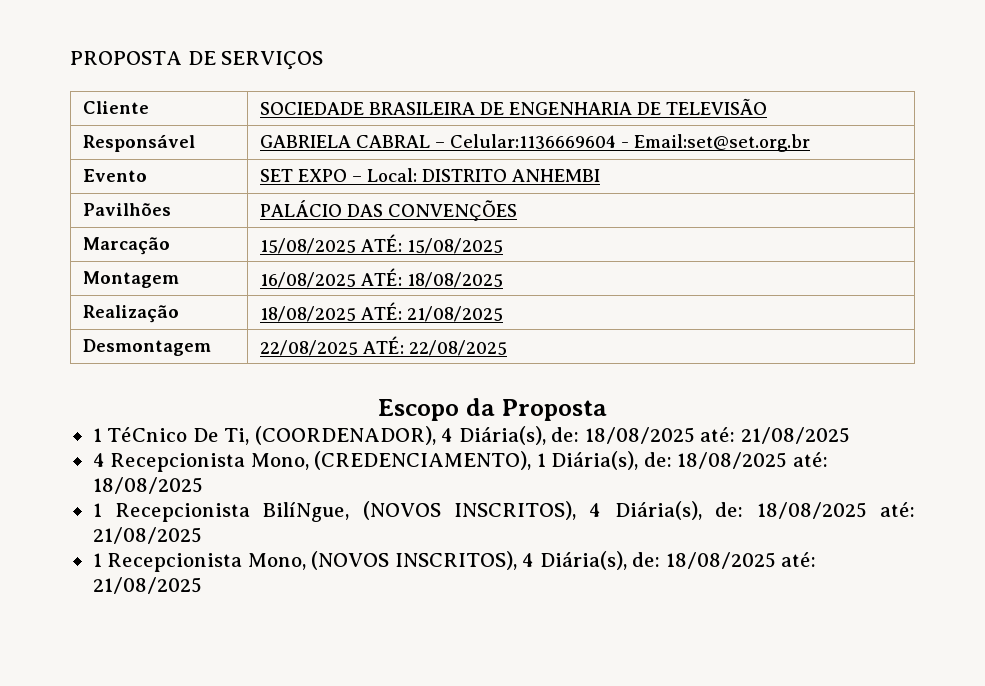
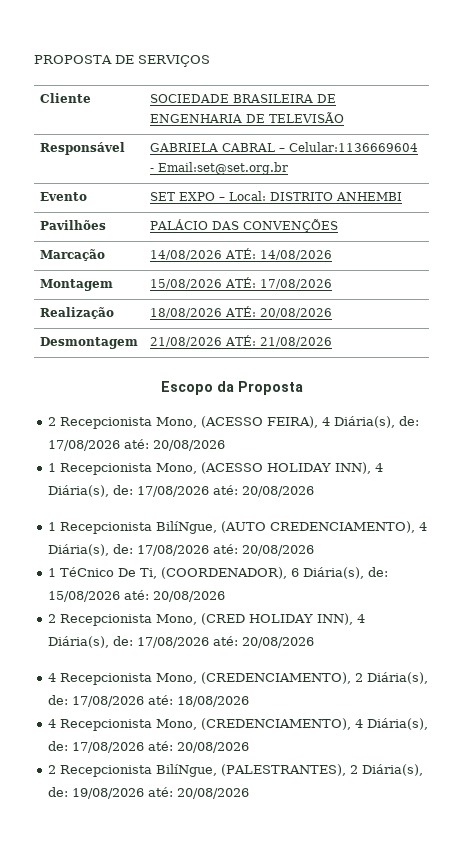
[260,234,504,254] [83,271,180,288] [260,268,504,288] [83,305,180,323] [260,302,504,322] [83,339,212,356] [260,336,508,356] [378,398,607,421] 15/08/2025 ATÉ: 15/08/2025 // Montagem | 16/08/2025 ATÉ: 18/08/2025 // Realização | 18/08/2025 ATÉ: 21/08/2025 // Desmontagem | 22/08/2025 ATÉ: 22/08/2025 // Escopo da Proposta -> [149,248,332,260] [39,279,113,291] [149,277,332,289] [39,307,114,319] [149,306,332,318] [39,337,138,349] [149,335,332,347] [160,381,303,395] [48,416,420,429] [48,439,226,451] [48,462,384,475] [48,485,315,497] [48,521,428,534] [48,544,315,556] 14/08/2026 ATÉ: 14/08/2026 // Montagem | 15/08/2026 ATÉ: 17/08/2026 // Realização | 18/08/2026 ATÉ: 20/08/2026 // Desmontagem | 21/08/2026 ATÉ: 21/08/2026 // Escopo da Proposta // 2 Recepcionista Mono, (ACESSO FEIRA), 4 Diária(s), de: 17/08/2026 até: 20/08/2026 // 1 Recepcionista Mono, (ACESSO HOLIDAY INN), 4 Diária(s), de: 17/08/2026 até: 20/08/2026 // 1 Recepcionista BilíNgue, (AUTO CREDENCIAMENTO), 4 Diária(s), de: 17/08/2026 até: 20/08/2026
[441,426,850,445] [92,451,828,472] [92,477,203,494] [92,501,915,522] [92,527,202,544] [92,551,817,572] [92,577,202,594] 4 Diária(s), de: 18/08/2025 até: 21/08/2025 // 4 Recepcionista Mono, (CREDENCIAMENTO), 1 Diária(s), de: 18/08/2025 até: 18/08/2025 // 1 Recepcionista BilíNgue, (NOVOS INSCRITOS), 4 Diária(s), de: 18/08/2025 até: 21/08/2025 // 1 Recepcionista Mono, (NOVOS INSCRITOS), 4 Diária(s), de: 18/08/2025 até: 21/08/2025 -> [291,567,389,579] [48,590,226,602] [48,613,366,626] [48,636,315,648] [48,672,429,685] [48,695,250,707] [48,718,429,731] [48,741,250,753] [48,764,424,777] [48,787,250,799] 6 Diária(s), de: 15/08/2026 até: 20/08/2026 // 2 Recepcionista Mono, (CRED HOLIDAY INN), 4 Diária(s), de: 17/08/2026 até: 20/08/2026 // 4 Recepcionista Mono, (CREDENCIAMENTO), 2 Diária(s), de: 17/08/2026 até: 18/08/2026 // 4 Recepcionista Mono, (CREDENCIAMENTO), 4 Diária(s), de: 17/08/2026 até: 20/08/2026 // 2 Recepcionista BilíNgue, (PALESTRANTES), 2 Diária(s), de: 19/08/2026 até: 20/08/2026

